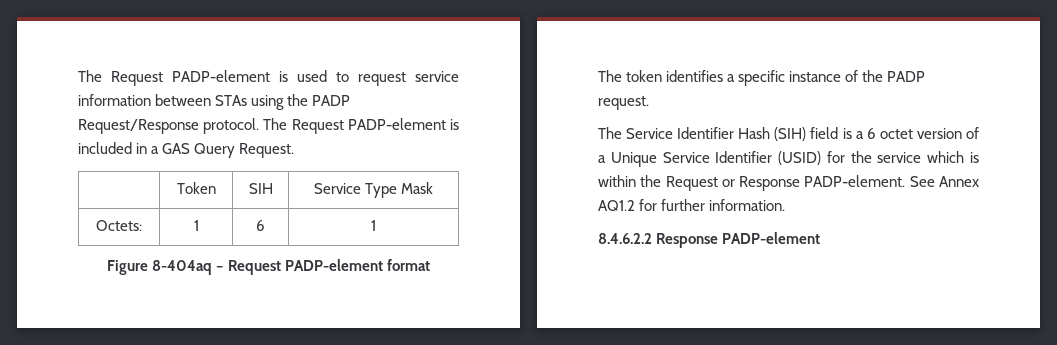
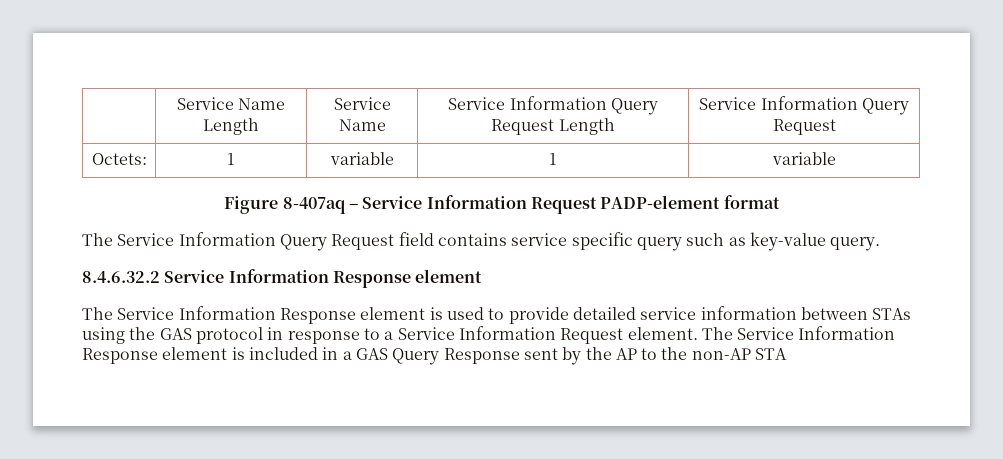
[78,70,270,86] The Request PADP-element -> [176,97,286,110] [203,118,259,135] [333,97,391,110] [338,119,386,131] [448,96,658,115] [491,118,615,135] [699,96,909,115] [772,119,836,135] [91,153,147,165] [227,153,235,165] [329,152,394,165] [549,153,557,165] [771,152,836,165] [224,195,780,214] [82,232,881,251] [82,269,483,288] [82,306,426,324] | Service Name Length | Service Name | Service Information Query Request Length | Service Information Query Request // Octets: | 1 | variable | 1 | variable // Figure 8-407aq – Service Information Request PADP-element format // The Service Information Query Request field contains service specific query such as key-value query. // 8.4.6.32.2 Service Information Response element // The Service Information Response element
[358,72,406,86] request -> [508,307,636,324] provide detailed
[312,95,351,106] [78,118,446,134] PADP Request/Response protocol. The Request PADP-element -> [159,326,896,344] [82,347,228,364] GAS protocol in response to a Service Information Request element. The Service Information Response element
[239,143,295,158] [176,182,216,194] [248,183,273,194] [313,182,434,198] [96,220,142,231] [193,220,199,231] [256,220,265,231] [371,220,376,231] [107,259,430,275] [598,70,926,86] [598,96,649,110] [598,127,980,141] [598,151,979,167] [598,175,979,191] [598,199,786,211] [598,232,821,248] Request. // | Token | SIH | Service Type Mask // Octets: | 1 | 6 | 1 // Figure 8-404aq – Request PADP-element format // The token identifies a specific instance of the PADP request. // The Service Identifier Hash (SIH) field is a 6 octet version of a Unique Service Identifier (USID) for the service which is within the Request or Response PADP-element. See Annex AQ1.2 for further information. // 8.4.6.2.2 Response PADP-element -> [443,347,788,365] Response sent by the AP to the non-AP STA

